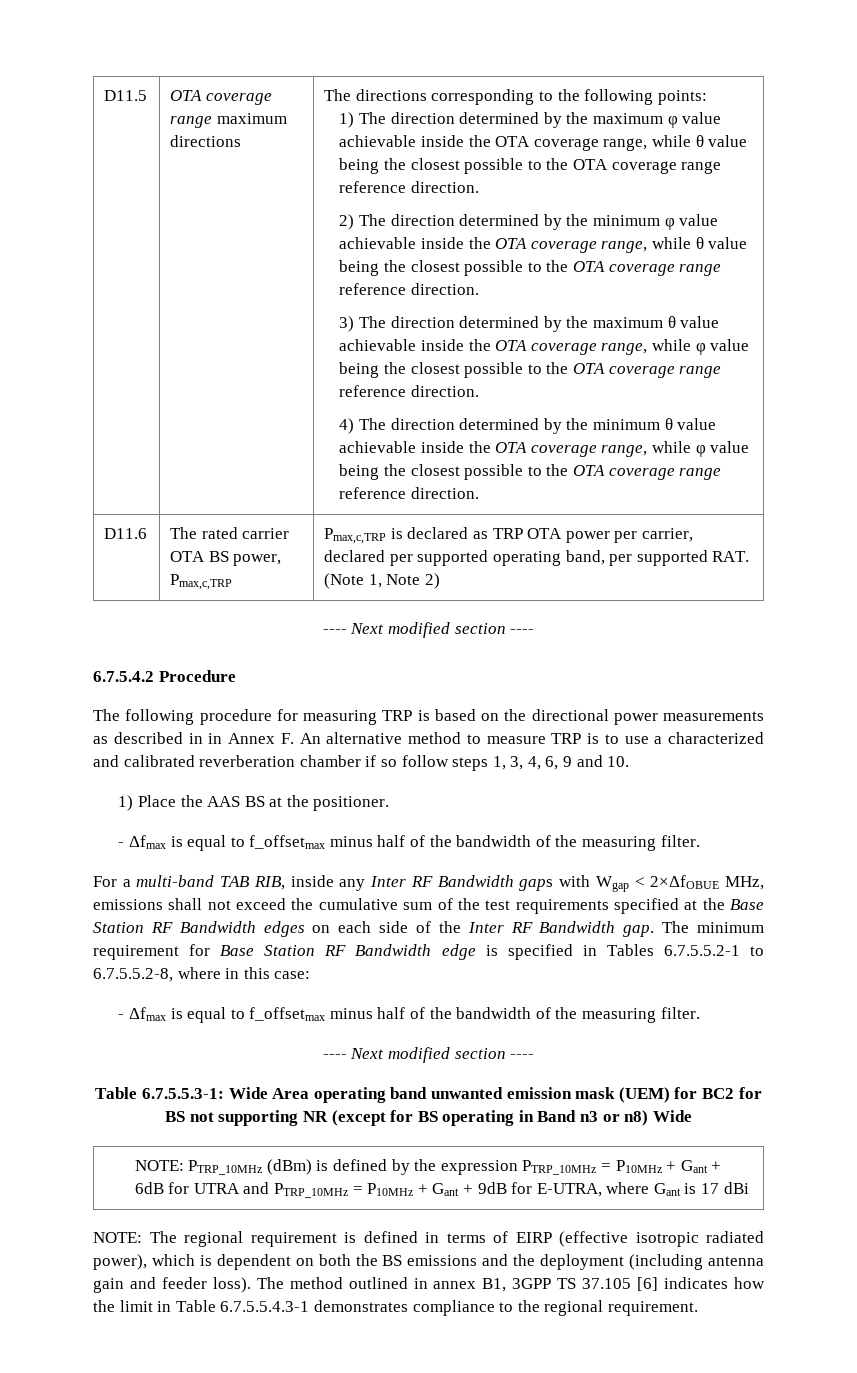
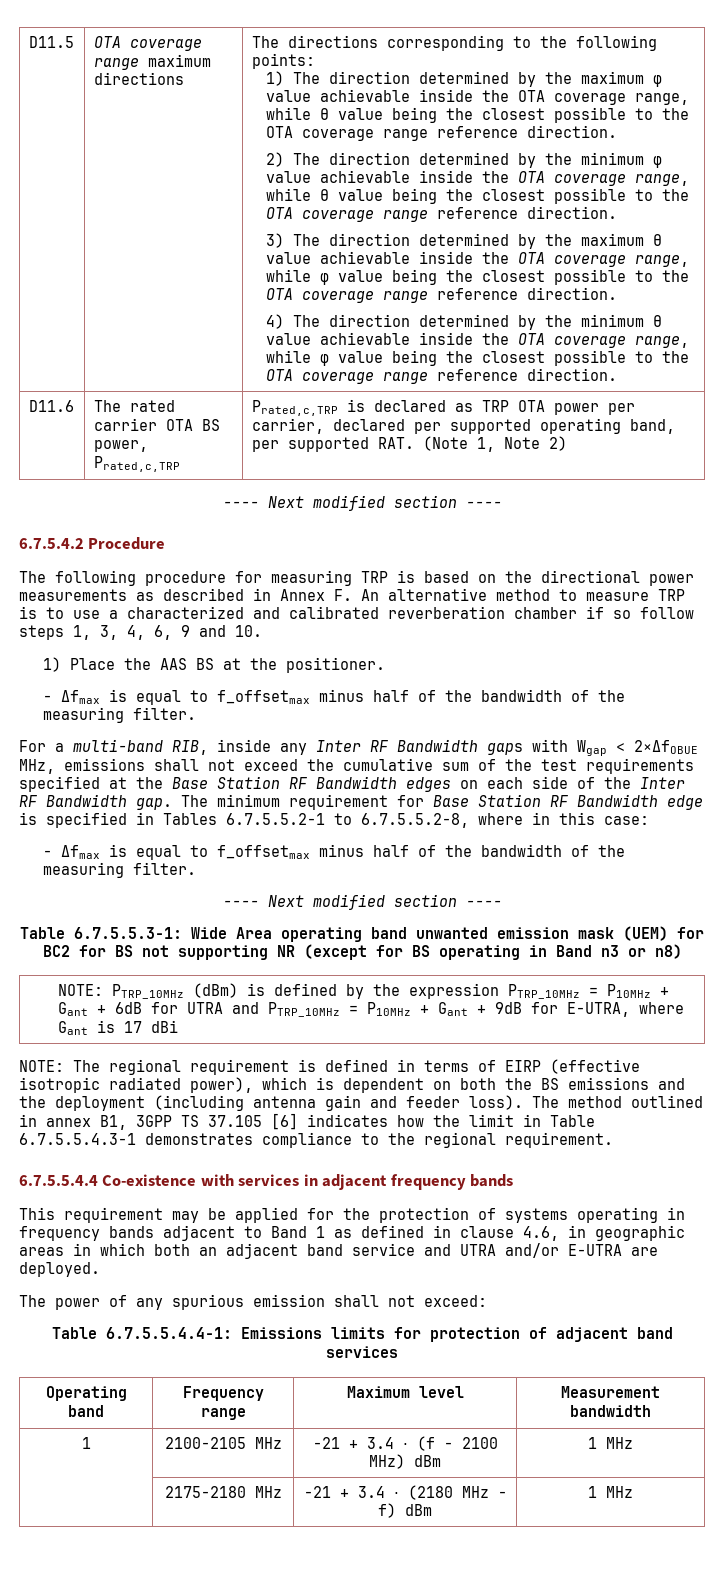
[170,574,233,590] [324,528,387,544] Pmax,c,TRP | Pmax,c,TRP -> [93,456,180,472] [251,400,338,416] Prated,c,TRP | Prated,c,TRP
[208,733,223,744] in -> (271, 594) none
[220,876,251,887] TAB -> (163, 745) none
[652,1110,692,1122] Wide -> (682, 951) none
(698, 1308) none -> [19,1174,514,1190] [19,1207,685,1223] [19,1225,685,1241] [19,1243,658,1259] [19,1262,100,1277] [19,1294,487,1310] [51,1327,673,1342] [326,1346,398,1358] [45,1386,127,1401] [68,1405,104,1417] [182,1386,264,1401] [200,1408,246,1420] [346,1386,464,1398] [561,1386,660,1398] [570,1405,651,1417] [81,1437,91,1449] [164,1437,282,1449] [312,1436,498,1451] [369,1454,441,1469] [588,1437,633,1449] [164,1486,282,1498] [303,1485,507,1500] [378,1503,432,1518] [588,1486,633,1498] // 6.7.5.5.4.4 Co-existence with services in adjacent frequency bands // This requirement may be applied for the protection of systems operating in frequency bands adjacent to Band 1 as defined in clause 4.6, in geographic areas in which both an adjacent band service and UTRA and/or E-UTRA are deployed. // The power of any spurious emission shall not exceed: // Table 6.7.5.5.4.4-1: Emissions limits for protection of adjacent band services // Operating band | Frequency range | Maximum level | Measurement bandwidth // 1 | 2100-2105 MHz | -21 + 3.4 ⋅ (f - 2100 MHz) dBm | 1 MHz // | 2175-2180 MHz | -21 + 3.4 ⋅ (2180 MHz - f) dBm | 1 MHz

